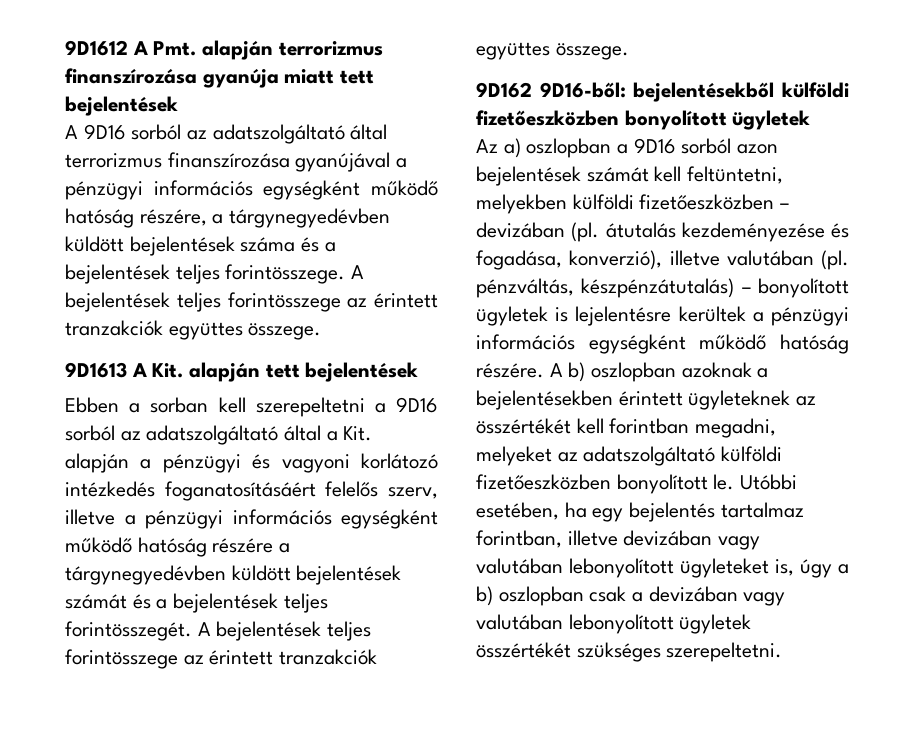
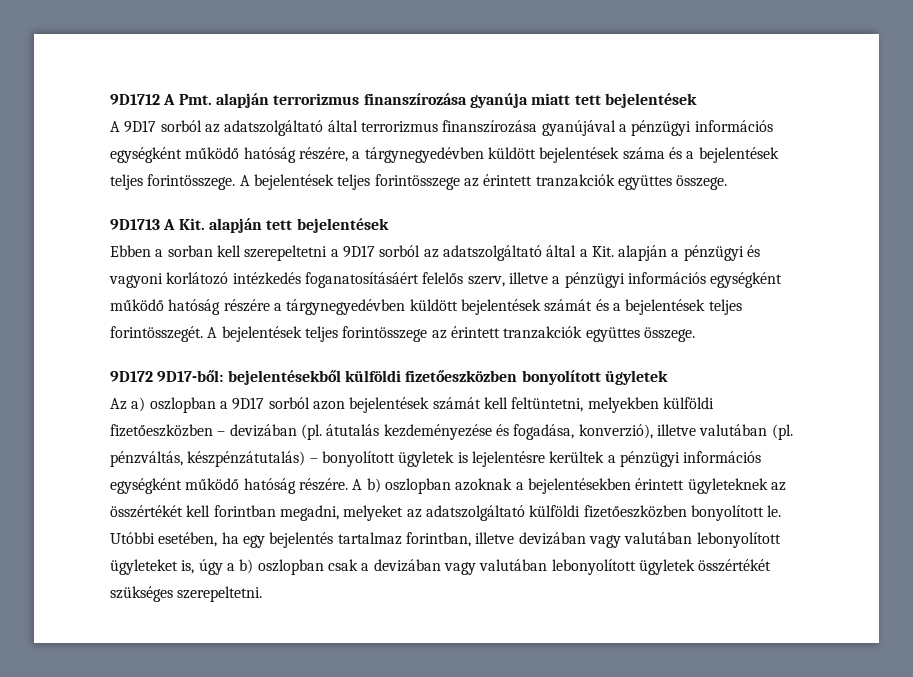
[65,40,128,56] 9D1612 -> [110,94,160,105] 9D1712
[83,124,126,140] 9D16 -> [124,120,157,133] 9D17
[65,362,127,378] 9D1613 -> [110,219,160,230] 9D1713
[396,397,438,413] 9D16 -> [342,245,375,258] 9D17
[476,82,626,98] 9D162 9D16-ből: -> [110,370,224,382] 9D172 9D17-ből:
[633,138,676,154] 9D16 -> [232,397,265,410] 9D17

